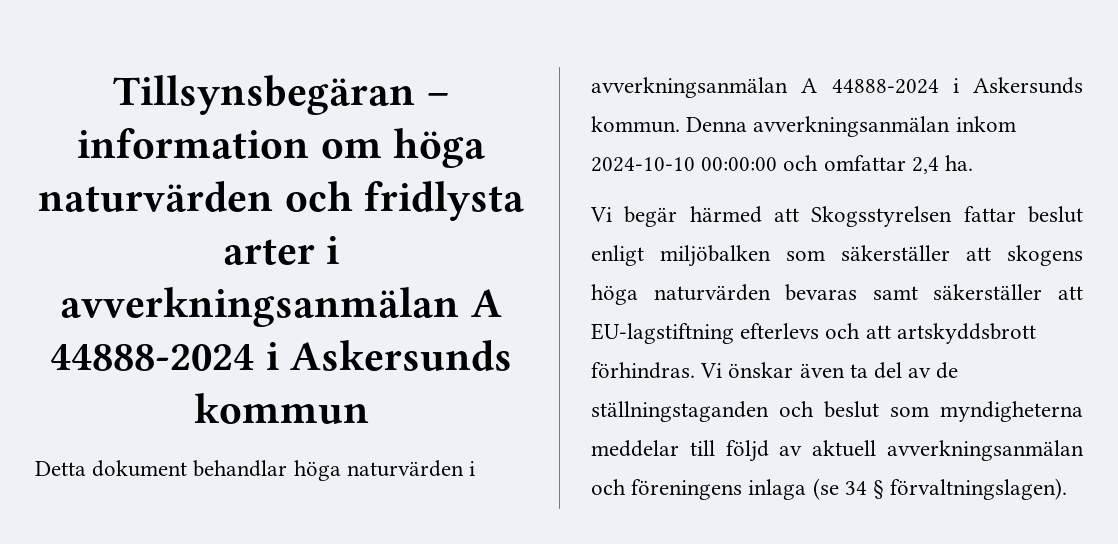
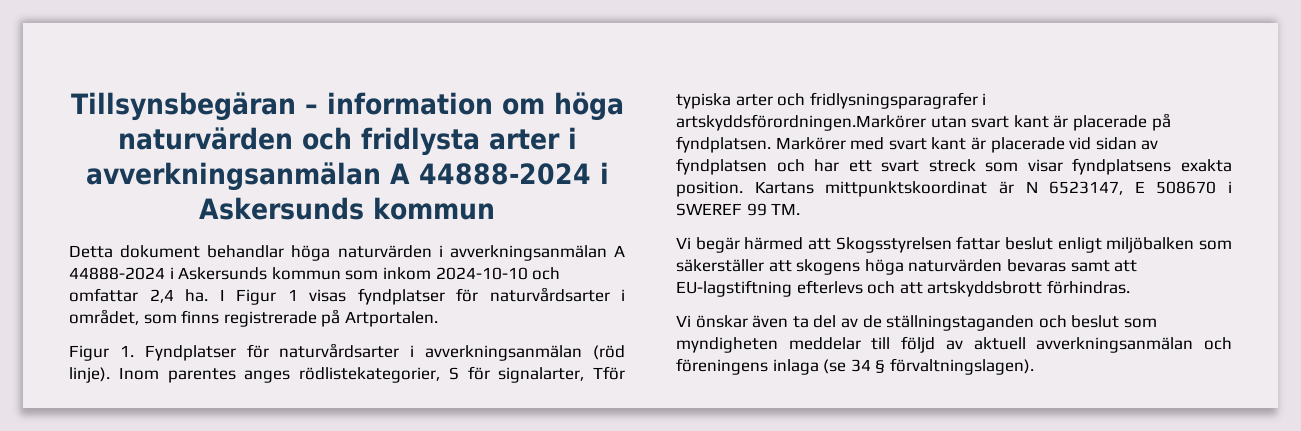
[591,116,951,137] kommun. Denna avverkningsanmälan -> [271,267,379,280] kommun som
[701,157,778,171] 00:00:00 -> (528, 273) none
(974, 163) none -> [219,287,625,305] [69,309,438,327] [69,343,625,361] [69,366,625,383] [676,92,987,109] [676,113,1171,131] [676,136,1159,153] [676,158,1232,175] [676,181,1232,197] [676,203,801,216] I Figur 1 visas fyndplatser för naturvårdsarter i området, som finns registrerade på Artportalen. // Figur 1. Fyndplatser för naturvårdsarter i avverkningsanmälan (röd linje). Inom parentes anges rödlistekategorier, S för signalarter, Tför typiska arter och fridlysningsparagrafer i artskyddsförordningen.Markörer utan svart kant är placerade på fyndplatsen. Markörer med svart kant är placerade vid sidan av fyndplatsen och har ett svart streck som visar fyndplatsens exakta position. Kartans mittpunktskoordinat är N 6523147, E 508670 i SWEREF 99 TM.
[933,284,1043,300] säkerställer -> (1110, 266) none
(695, 370) none -> (1130, 287) //
[940,401,1083,422] myndigheterna -> [676,337,778,353] myndigheten

